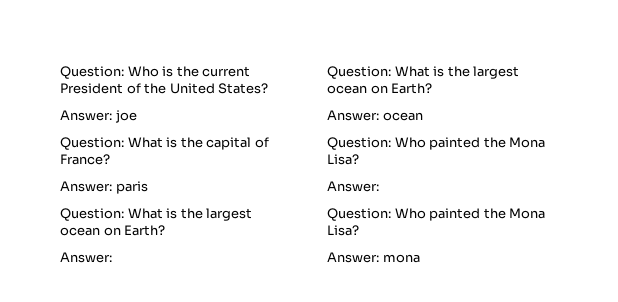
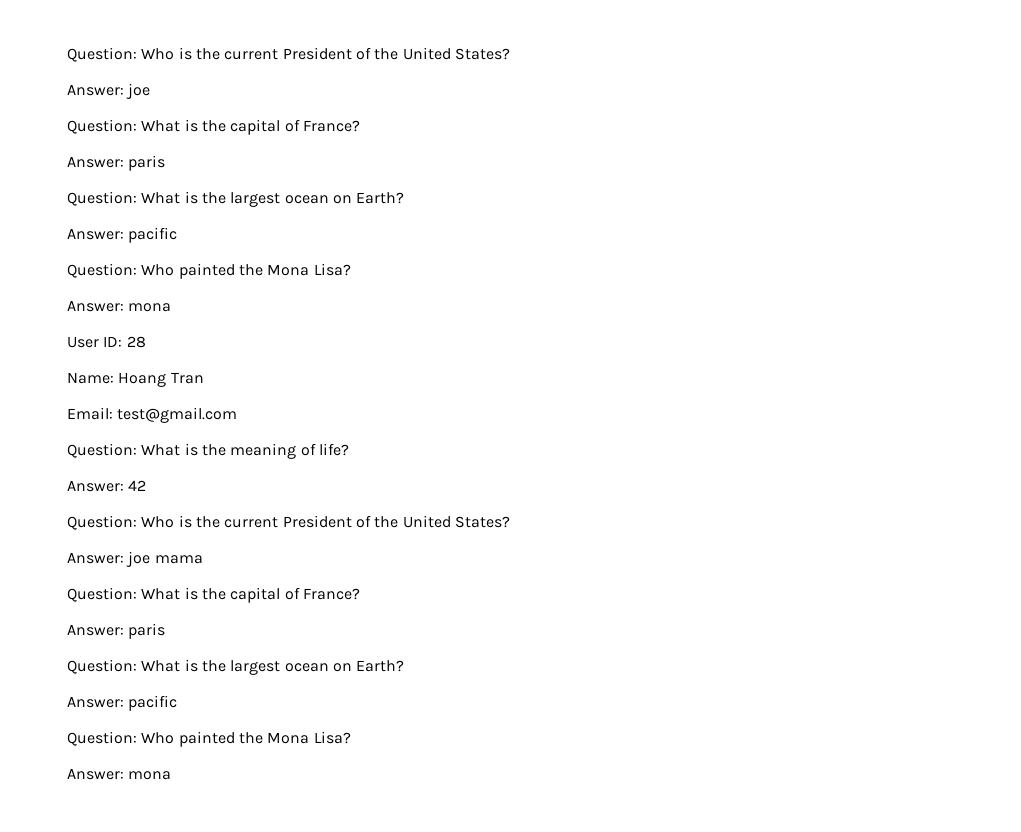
[327,66,520,79] [327,83,433,94] [327,110,423,121] [327,137,546,150] [327,154,359,165] [327,181,379,192] // Question: What is the largest ocean on Earth? // Answer: ocean // Question: Who painted the Mona Lisa? // Answer: -> [128,227,178,243] [67,263,351,279] [67,300,172,312] [67,336,146,348] [67,372,204,387] [67,407,238,423] [67,443,349,459] [67,480,147,492] [67,515,510,530] [67,551,203,567] [67,587,360,603] [67,623,166,639] [67,659,405,675] [67,695,178,711] pacific // Question: Who painted the Mona Lisa? // Answer: mona // User ID: 28 // Name: Hoang Tran // Email: test@gmail.com // Question: What is the meaning of life? // Answer: 42 // Question: Who is the current President of the United States? // Answer: joe mama // Question: What is the capital of France? // Answer: paris // Question: What is the largest ocean on Earth? // Answer: pacific

